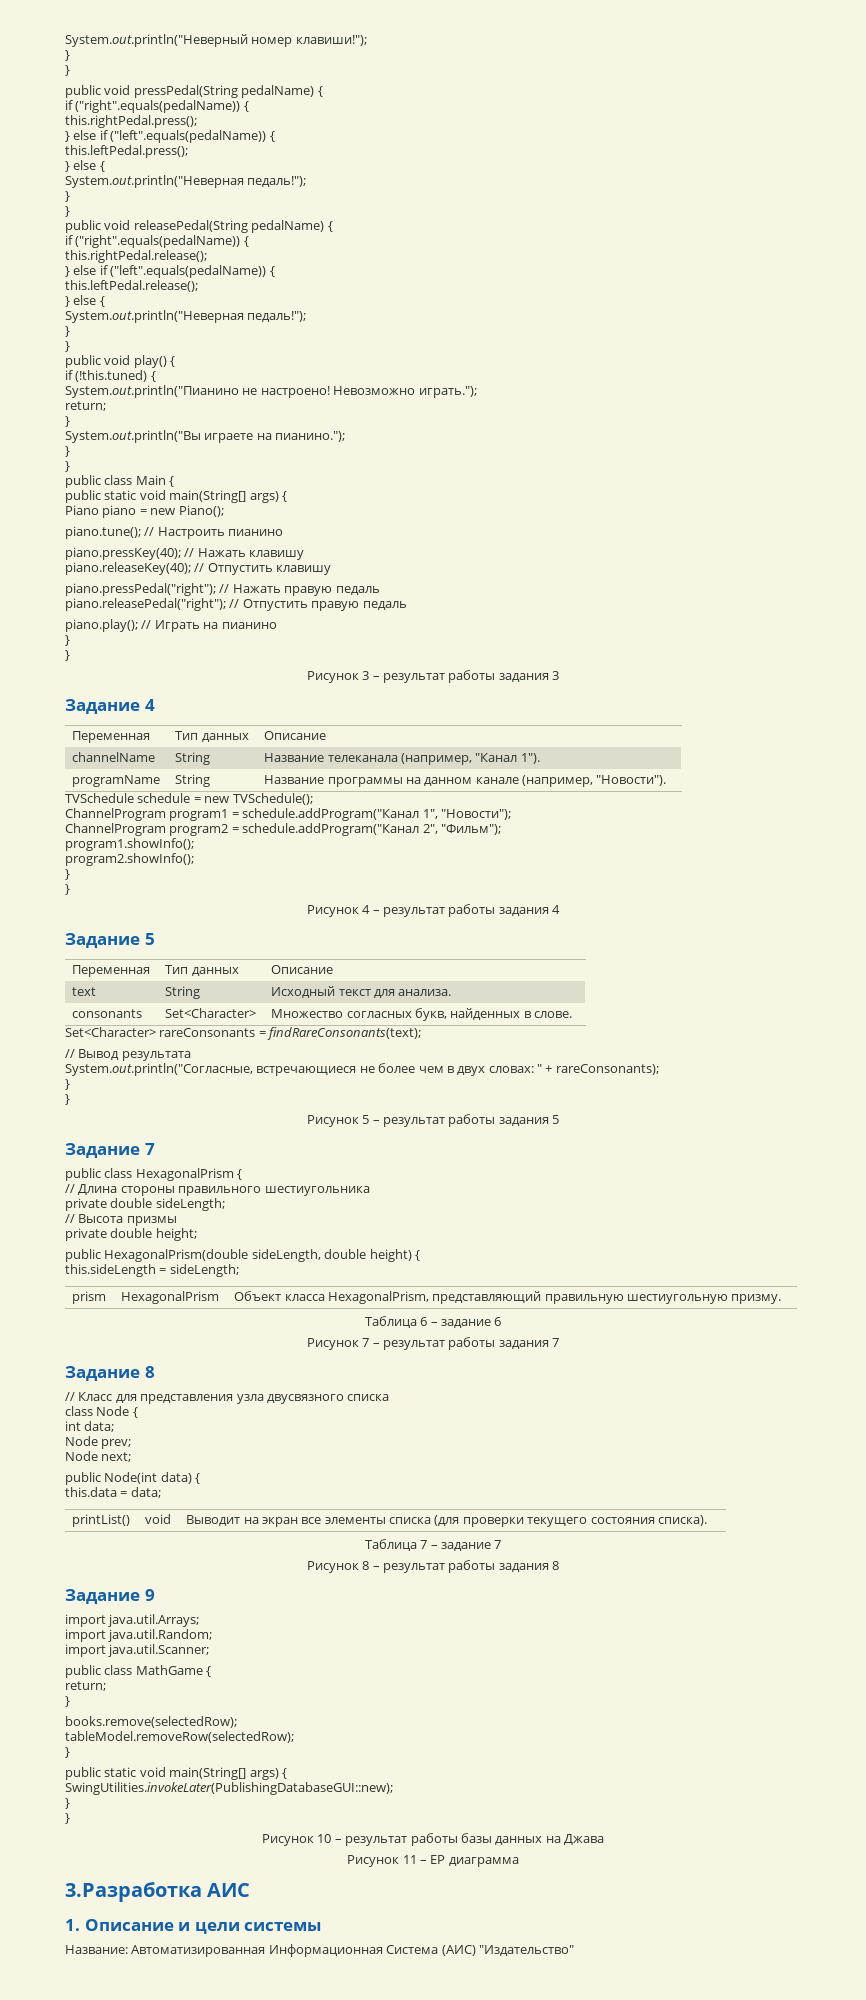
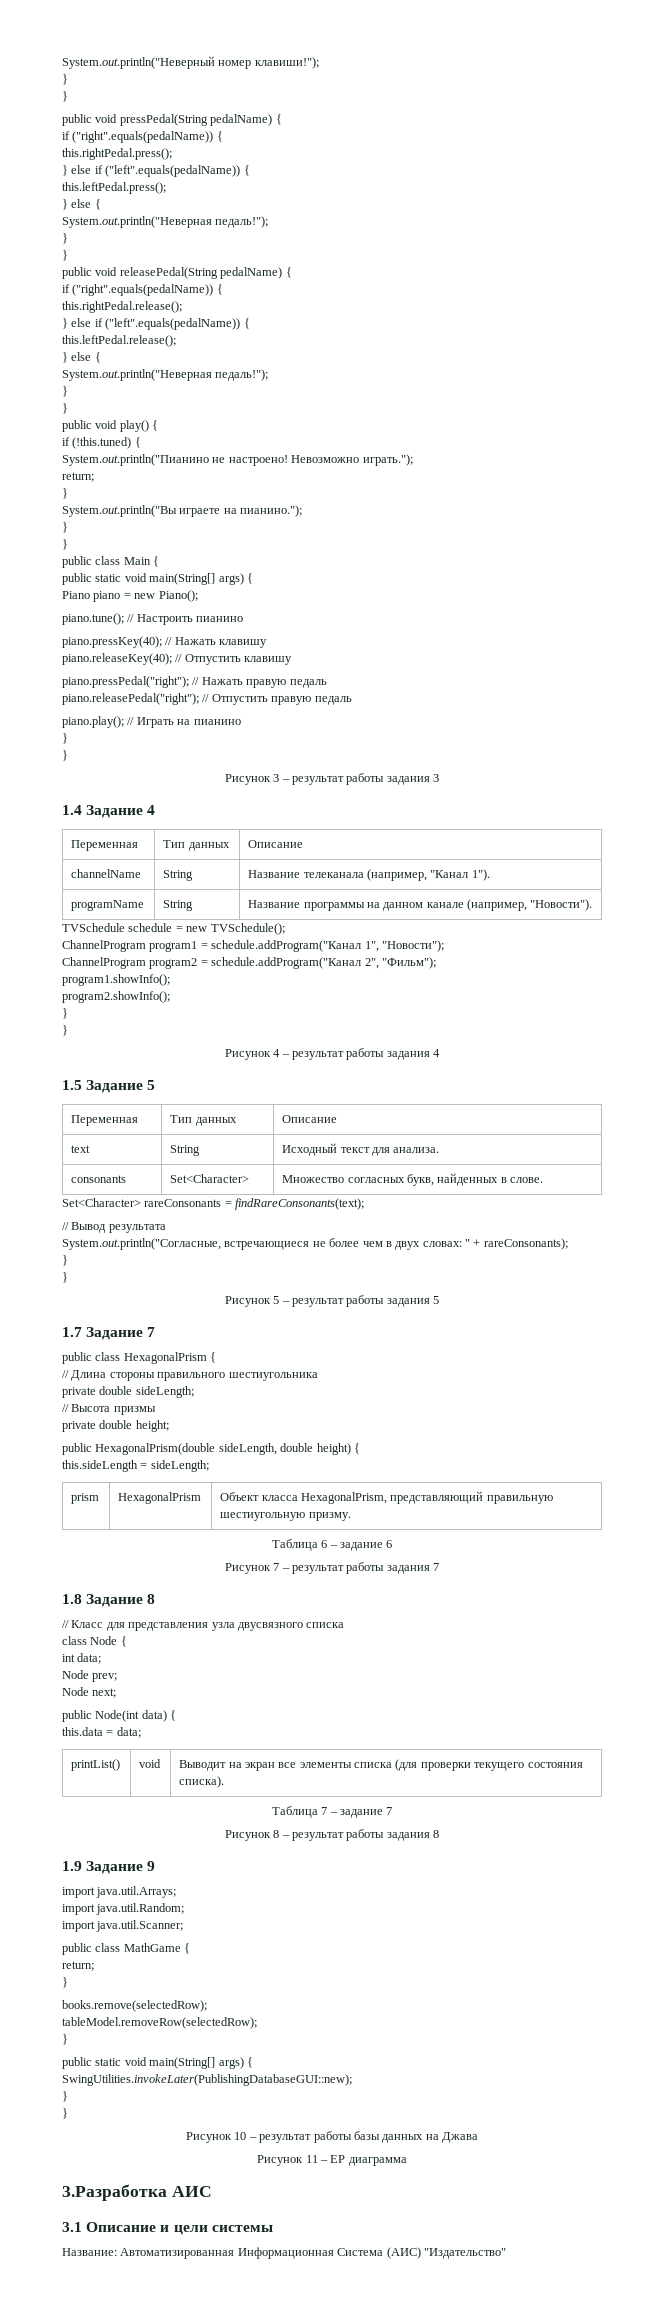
(560, 675) none -> [62,805,82,815] 1.4
(561, 909) none -> [62,1080,82,1090] 1.5
(560, 1119) none -> [62,1327,82,1337] 1.7
(560, 1342) none -> [62,1594,82,1604] 1.8
(560, 1565) none -> [62,1861,82,1871] 1.9
[65,1919,80,1931] 1. -> [62,2222,82,2232] 3.1

